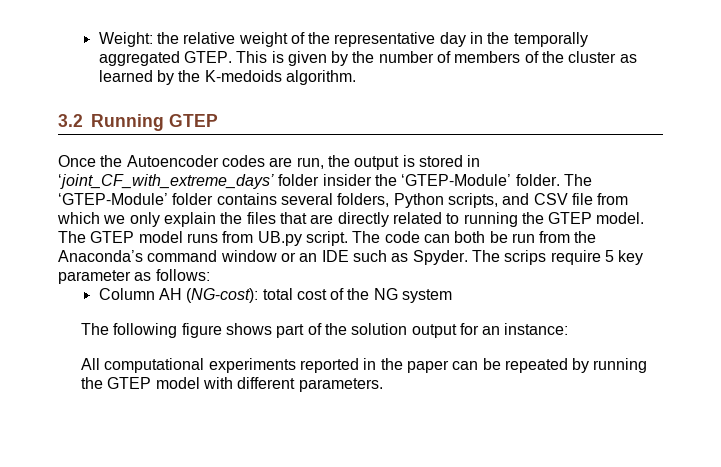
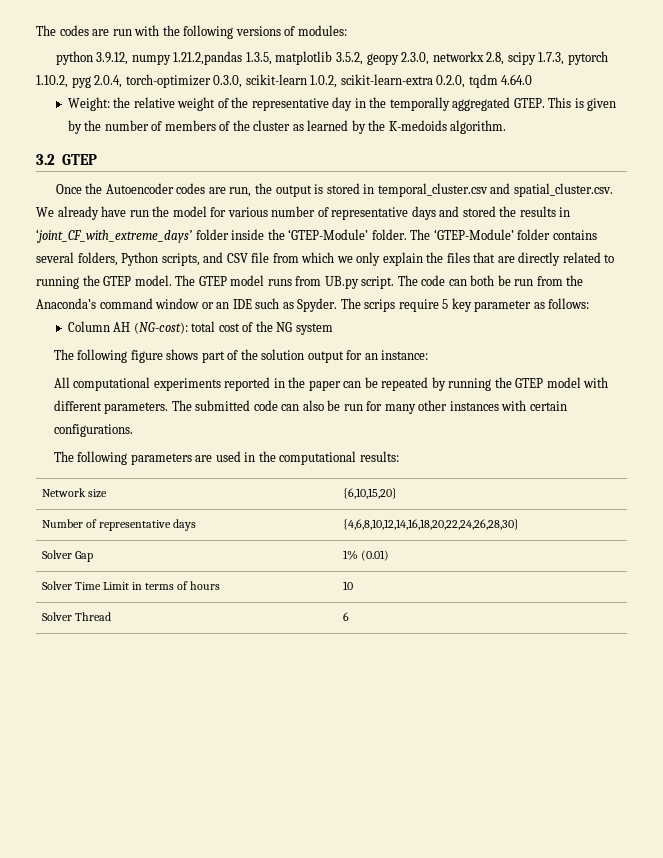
(98, 39) none -> [36,25,347,39] [55,51,608,65] [36,74,533,88] The codes are run with the following versions of modules: // python 3.9.12, numpy 1.21.2,pandas 1.3.5, matplotlib 3.5.2, geopy 2.3.0, networkx 2.8, scipy 1.7.3, pytorch 1.10.2, pyg 2.0.4, torch-optimizer 0.3.0, scikit-learn 1.0.2, scikit-learn-extra 0.2.0, tqdm 4.64.0 //
[91,114,164,131] Running -> (55, 159) none
(481, 161) none -> [377,183,613,197] [36,206,571,220] temporal_cluster.csv and spatial_cluster.csv. We already have run the model for various number of representative days and stored the results in
[322,174,372,186] insider -> [231,229,265,240] inside
(383, 385) none -> [171,400,567,414] [53,424,133,437] [53,451,399,465] [41,488,107,498] [342,488,397,499] [41,519,197,531] [342,519,519,530] [41,550,93,562] [342,550,389,561] [41,581,221,590] [342,581,353,590] [41,612,111,621] [342,612,349,621] The submitted code can also be run for many other instances with certain configurations. // The following parameters are used in the computational results: // Network size | {6,10,15,20} // Number of representative days | {4,6,8,10,12,14,16,18,20,22,24,26,28,30} // Solver Gap | 1% (0.01) // Solver Time Limit in terms of hours | 10 // Solver Thread | 6

